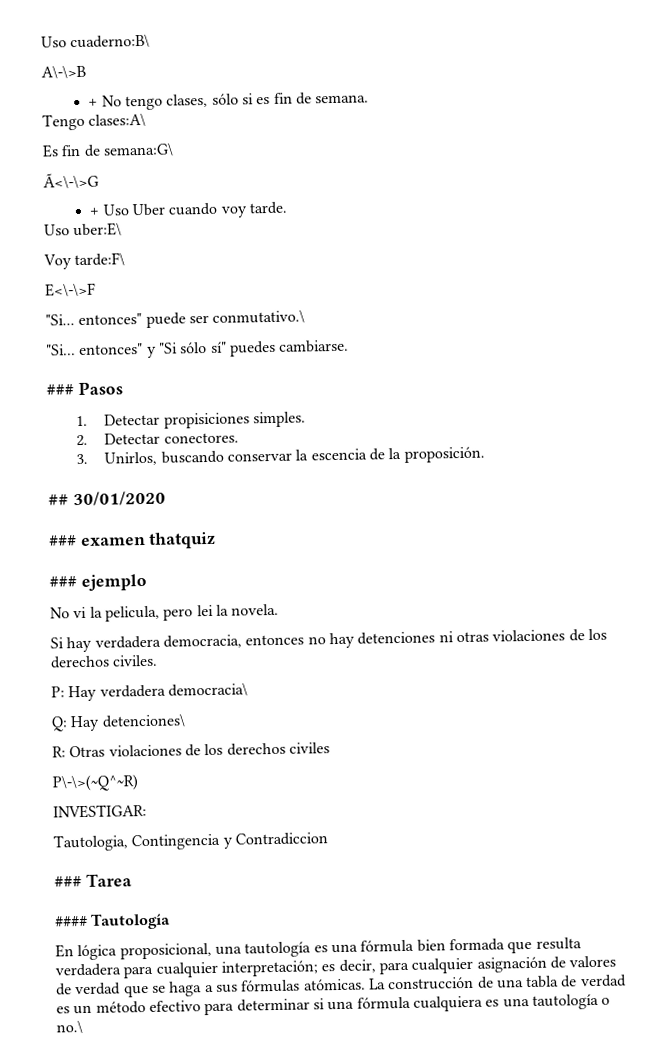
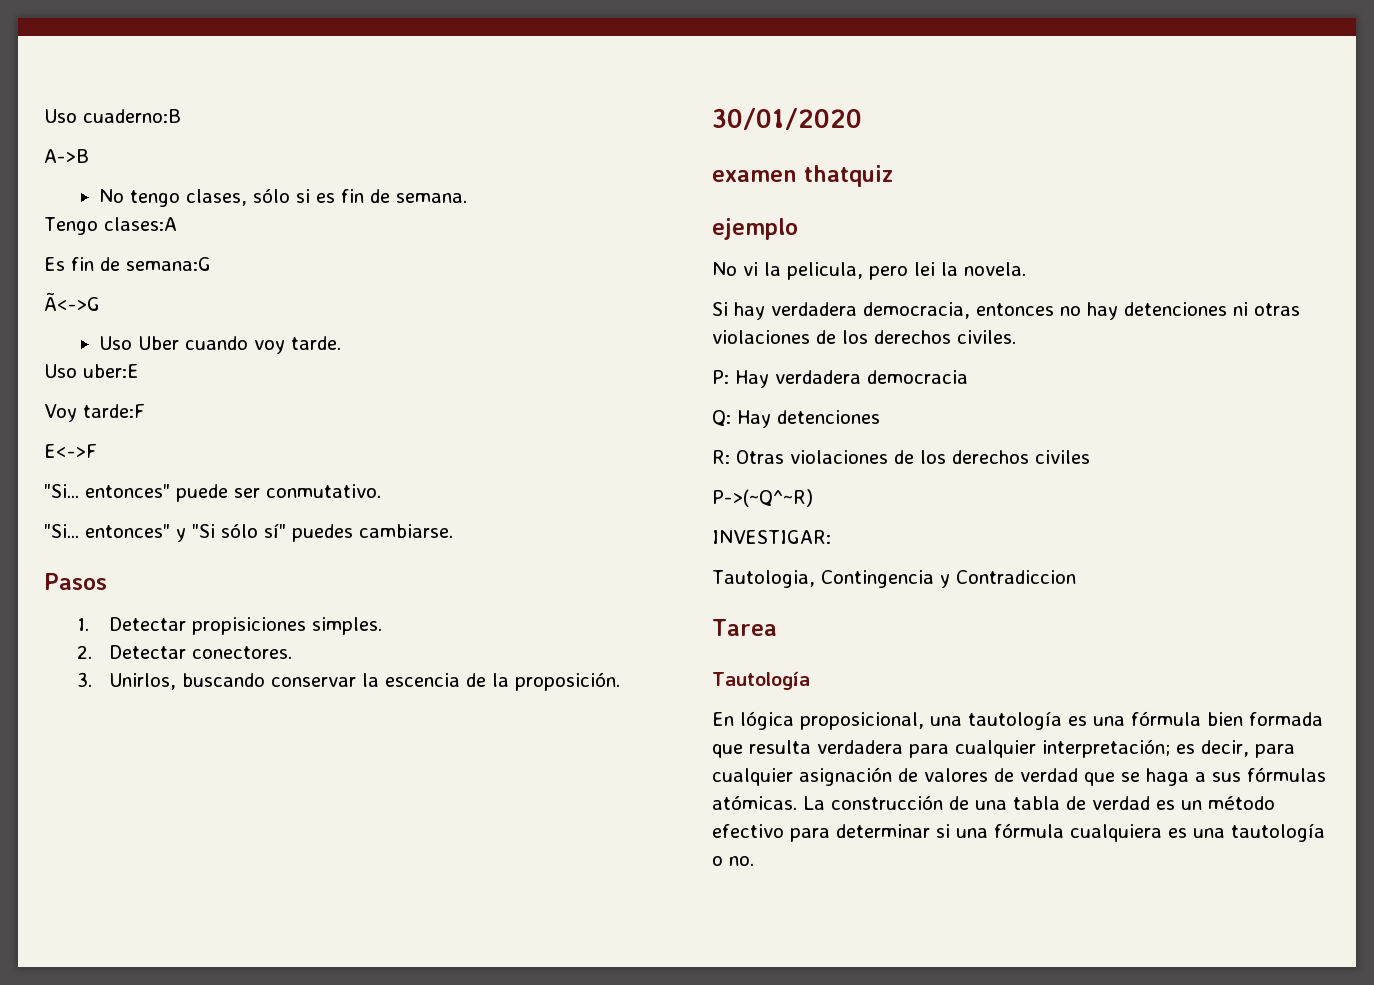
[41,33,151,49] [41,64,86,79] [88,98,99,107] Uso cuaderno:B\ // A\-\>B // + -> [44,109,181,123] [44,149,89,163] Uso cuaderno:B // A->B //
[88,112,147,127] clases:A\ -> [103,217,177,231] clases:A
[102,142,174,157] [43,172,99,189] [89,207,101,216] semana:G\ // Ã<\-\>G // + -> [126,257,211,271] [44,292,100,311] semana:G // Ã<->G //
[73,222,123,237] uber:E\ -> [83,364,139,378] uber:E
[74,252,126,267] [45,282,96,297] tarde:F\ // E<\-\>F -> [82,404,145,418] [44,444,97,458] tarde:F // E<->F
[212,309,306,324] conmutativo.\ -> [266,484,381,498] conmutativo.
[46,384,74,396] ### -> (453, 531) none
[48,494,69,506] ## -> (621, 681) none
[49,535,77,547] ### -> (862, 119) none
[49,576,77,588] ### -> (893, 176) none
[167,682,248,697] democracia\ -> [867,370,968,384] democracia
[101,713,186,728] detenciones\ -> [777,410,880,424] detenciones
[52,774,139,792] P\-\>(~Q^~R) -> [712,489,813,507] P->(~Q^~R)
[54,876,82,888] ### -> (1076, 577) none
[55,915,88,927] #### -> (777, 627) none
[56,1020,83,1034] no.\ -> [729,856,754,866] no.

